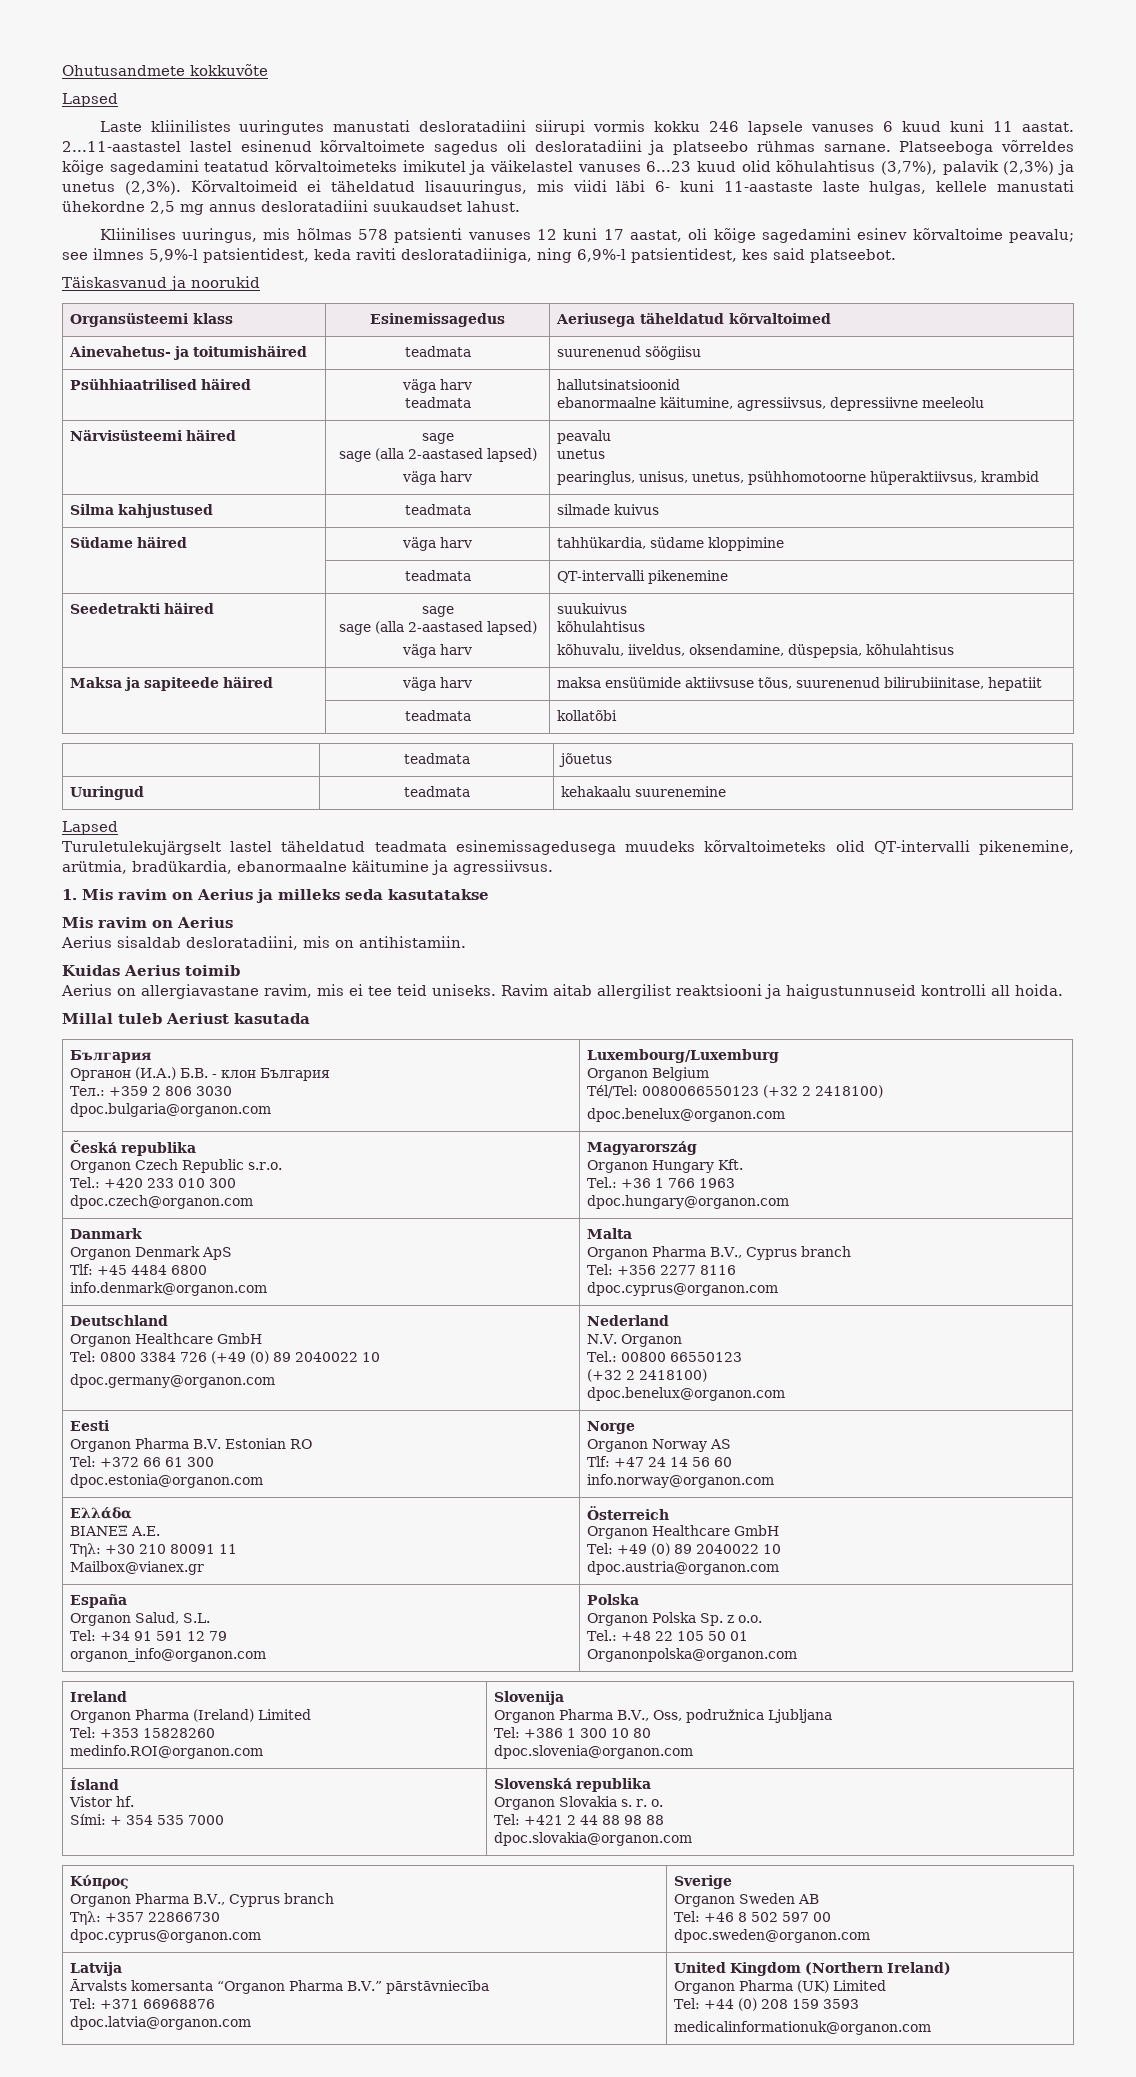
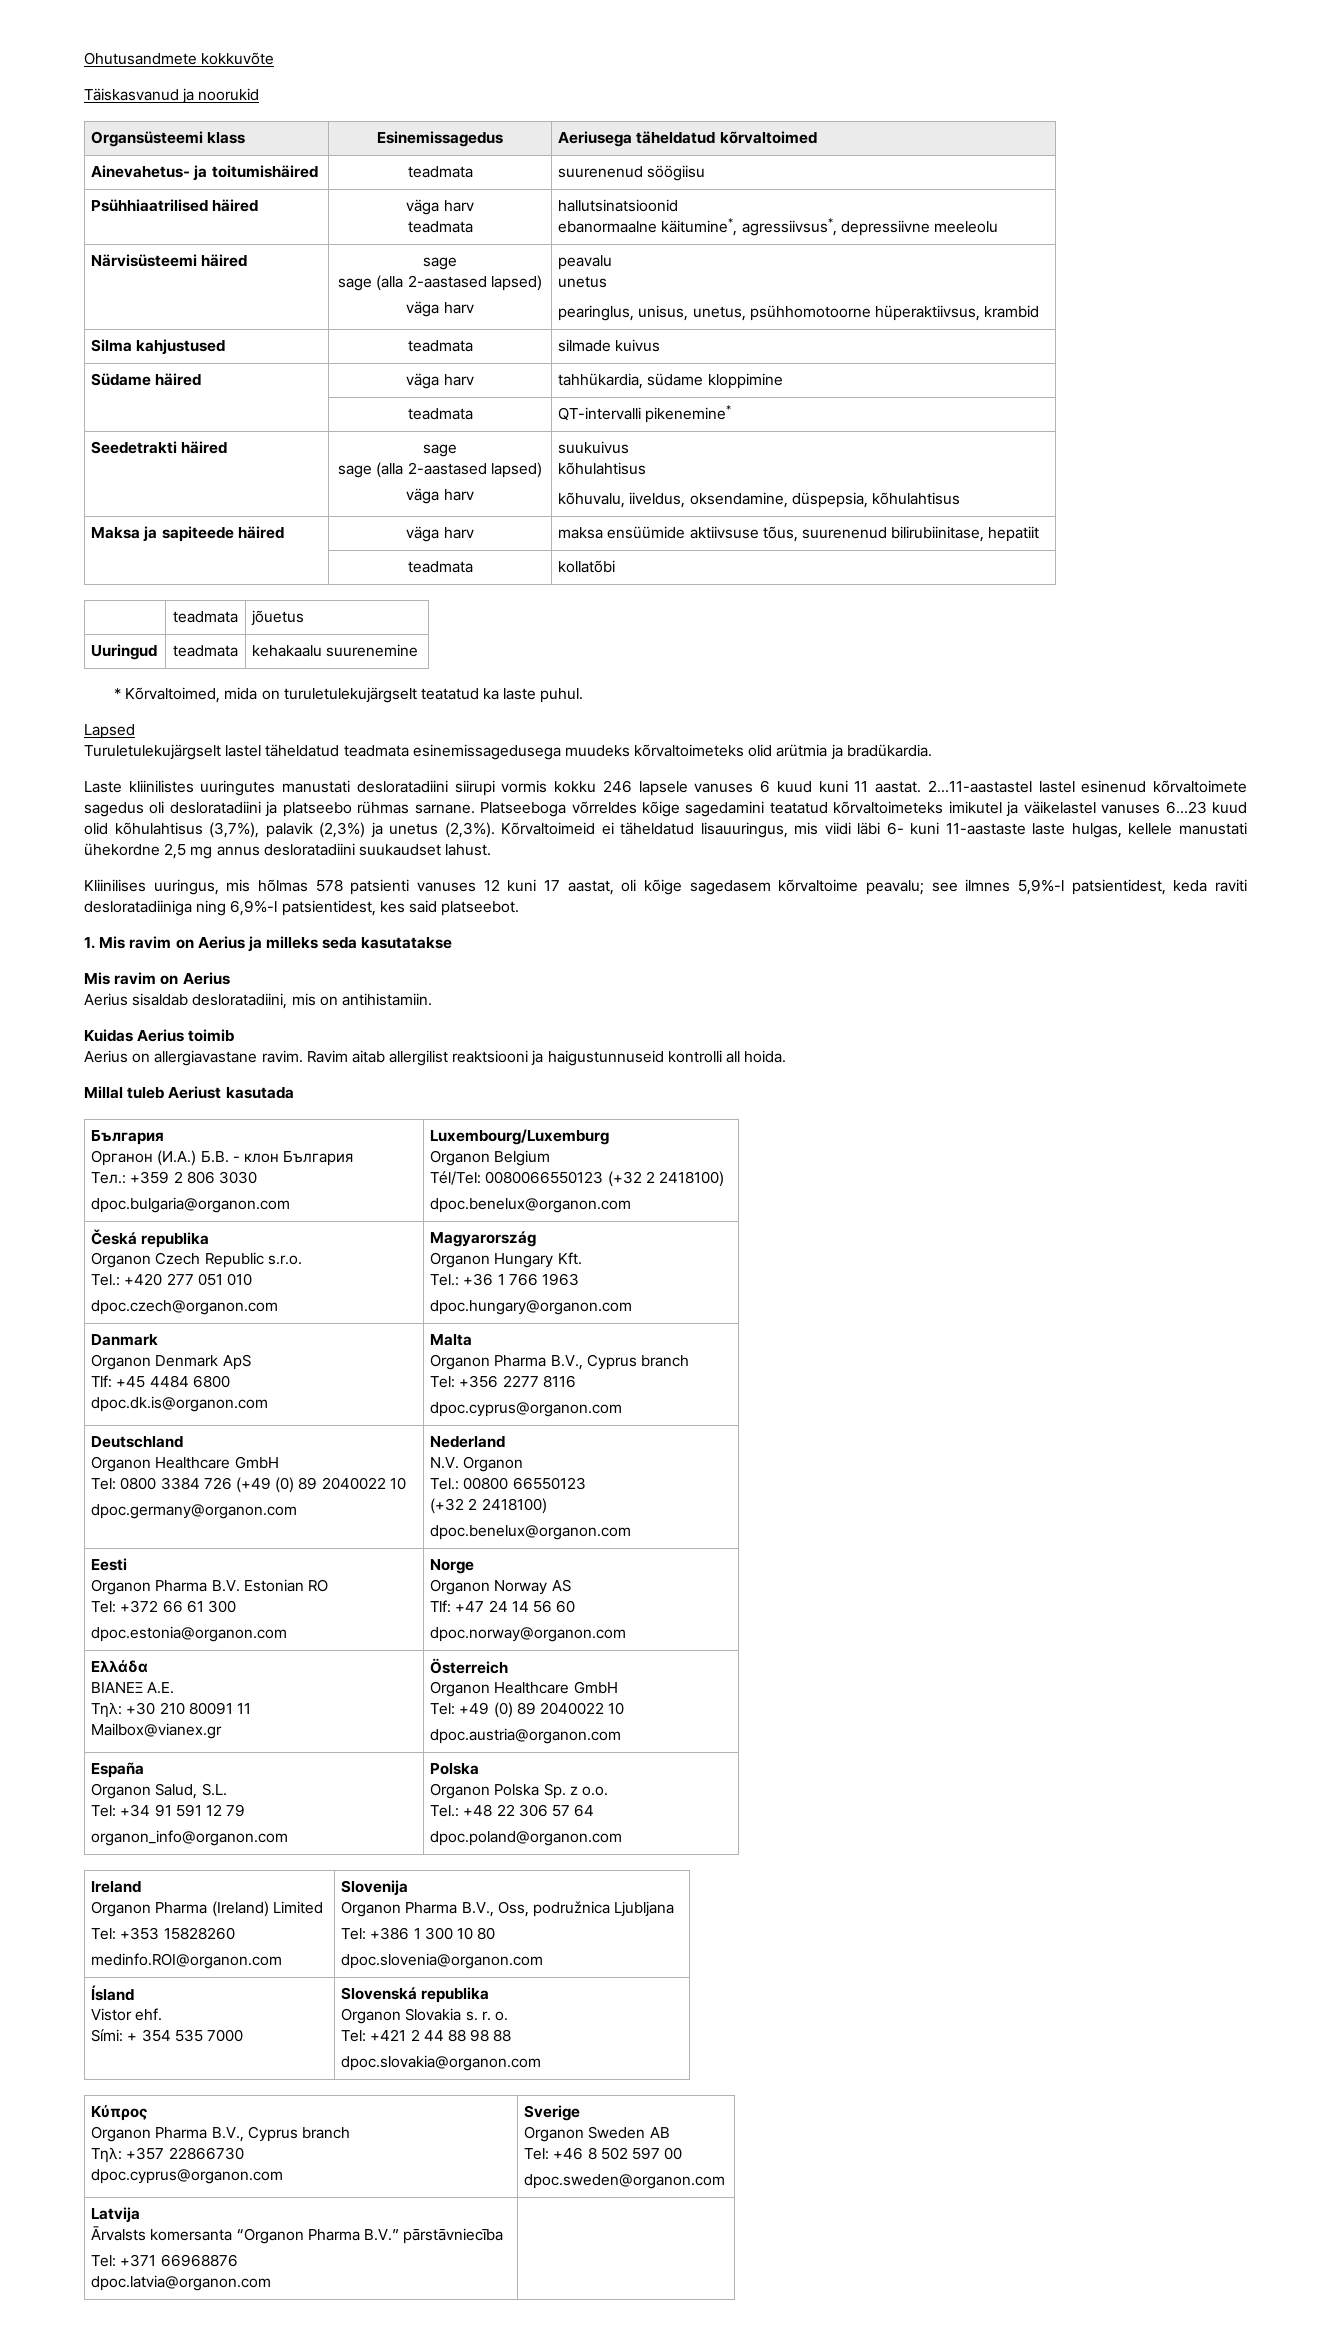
[62,93,118,107] Lapsed -> [84,88,260,104] [91,131,246,147] [377,131,503,147] [558,131,817,147] [91,165,318,181] [407,166,473,178] [558,165,706,181] [91,199,259,212] [406,199,474,215] [407,221,473,233] [558,199,679,212] [558,218,998,236] [91,254,248,267] [423,257,457,270] [338,275,542,291] [406,301,474,317] [558,255,613,270] [558,276,608,288] [558,305,1040,321] [91,339,226,355] [407,340,473,352] [558,339,661,352] [91,373,202,386] [406,373,474,389] [558,373,783,389] [407,408,473,420] [558,405,732,423] [91,441,228,454] [423,444,457,457] [338,462,542,478] [406,488,474,504] [558,441,630,454] [558,462,647,475] [558,492,960,508] [91,526,284,542] [406,526,474,542] [558,526,1040,542] [407,561,473,573] [558,560,616,573] [173,611,238,623] [251,610,305,626] [91,644,158,660] [173,645,238,657] [252,644,419,657] [113,687,584,703] [84,724,135,739] [84,744,932,760] Täiskasvanud ja noorukid // Organsüsteemi klass | Esinemissagedus | Aeriusega täheldatud kõrvaltoimed // Ainevahetus- ja toitumishäired | teadmata | suurenenud söögiisu // Psühhiaatrilised häired | väga harv // teadmata | hallutsinatsioonid // ebanormaalne käitumine*, agressiivsus*, depressiivne meeleolu // Närvisüsteemi häired | sage // sage (alla 2-aastased lapsed) // väga harv | peavalu // unetus // pearinglus, unisus, unetus, psühhomotoorne hüperaktiivsus, krambid // Silma kahjustused | teadmata | silmade kuivus // Südame häired | väga harv | tahhükardia, südame kloppimine // | teadmata | QT-intervalli pikenemine* // Seedetrakti häired | sage // sage (alla 2-aastased lapsed) // väga harv | suukuivus // kõhulahtisus // kõhuvalu, iiveldus, oksendamine, düspepsia, kõhulahtisus // Maksa ja sapiteede häired | väga harv | maksa ensüümide aktiivsuse tõus, suurenenud bilirubiinitase, hepatiit // | teadmata | kollatõbi // | teadmata | jõuetus // Uuringud | teadmata | kehakaalu suurenemine // * Kõrvaltoimed, mida on turuletulekujärgselt teatatud ka laste puhul. // Lapsed // Turuletulekujärgselt lastel täheldatud teadmata esinemissagedusega muudeks kõrvaltoimeteks olid arütmia ja bradükardia.
[761,228,908,243] sagedamini esinev -> [689,880,771,895] sagedasem
[401,248,532,263] desloratadiiniga, -> [84,900,192,916] desloratadiiniga
[62,276,260,291] [69,313,233,327] [370,313,505,327] [555,313,831,327] [68,346,307,360] [404,346,471,357] [556,346,701,360] [69,379,251,390] [402,379,472,393] [404,397,471,408] [556,379,680,390] [556,397,984,411] [69,430,236,441] [421,433,454,444] [338,448,537,462] [402,471,472,485] [556,430,611,444] [556,449,605,459] [556,471,1039,485] [69,504,213,518] [404,504,471,515] [556,504,659,515] [69,537,187,548] [402,537,472,551] [556,537,784,551] [404,570,471,581] [556,570,728,584] [69,603,214,614] [421,606,454,617] [338,621,537,635] [402,644,472,658] [556,603,627,614] [556,621,645,632] [556,644,954,658] [69,677,273,691] [402,677,472,691] [556,677,1042,691] [404,710,471,721] [556,710,617,721] [403,753,470,764] [558,753,612,767] [69,786,144,800] [403,786,470,797] [560,786,726,797] [62,821,118,835] [62,840,1074,855] [62,860,553,875] // Täiskasvanud ja noorukid // Organsüsteemi klass | Esinemissagedus | Aeriusega täheldatud kõrvaltoimed // Ainevahetus- ja toitumishäired | teadmata | suurenenud söögiisu // Psühhiaatrilised häired | väga harv // teadmata | hallutsinatsioonid // ebanormaalne käitumine, agressiivsus, depressiivne meeleolu // Närvisüsteemi häired | sage // sage (alla 2-aastased lapsed) // väga harv | peavalu // unetus // pearinglus, unisus, unetus, psühhomotoorne hüperaktiivsus, krambid // Silma kahjustused | teadmata | silmade kuivus // Südame häired | väga harv | tahhükardia, südame kloppimine // | teadmata | QT-intervalli pikenemine // Seedetrakti häired | sage // sage (alla 2-aastased lapsed) // väga harv | suukuivus // kõhulahtisus // kõhuvalu, iiveldus, oksendamine, düspepsia, kõhulahtisus // Maksa ja sapiteede häired | väga harv | maksa ensüümide aktiivsuse tõus, suurenenud bilirubiinitase, hepatiit // | teadmata | kollatõbi // | teadmata | jõuetus // Uuringud | teadmata | kehakaalu suurenemine // Lapsed // Turuletulekujärgselt lastel täheldatud teadmata esinemissagedusega muudeks kõrvaltoimeteks olid QT-intervalli pikenemine, arütmia, bradükardia, ebanormaalne käitumine ja agressiivsus. -> (520, 908) none
[264,984,496,998] ravim, mis ei tee teid uniseks. -> [261,1050,303,1063] ravim.
[146,1178,174,1188] 233 -> [166,1273,223,1286] 277 051
[208,1178,236,1188] 300 -> (252, 1279) none
[69,1282,267,1296] info.denmark@organon.com -> [91,1396,269,1412] dpoc.dk.is@organon.com
[586,1474,774,1488] info.norway@organon.com -> [430,1627,627,1642] dpoc.norway@organon.com
[676,1631,748,1641] [586,1648,797,1662] 105 50 01 // Organonpolska@organon.com -> [518,1804,595,1817] [430,1831,623,1846] 306 57 64 // dpoc.poland@organon.com
[115,1796,134,1807] hf. -> [135,2008,163,2021] ehf.
[673,1962,951,1976] [673,1980,886,1994] [673,1998,859,2011] [673,2021,931,2035] United Kingdom (Northern Ireland) // Organon Pharma (UK) Limited // Tel: +44 (0) 208 159 3593 // medicalinformationuk@organon.com -> (272, 2283) none

